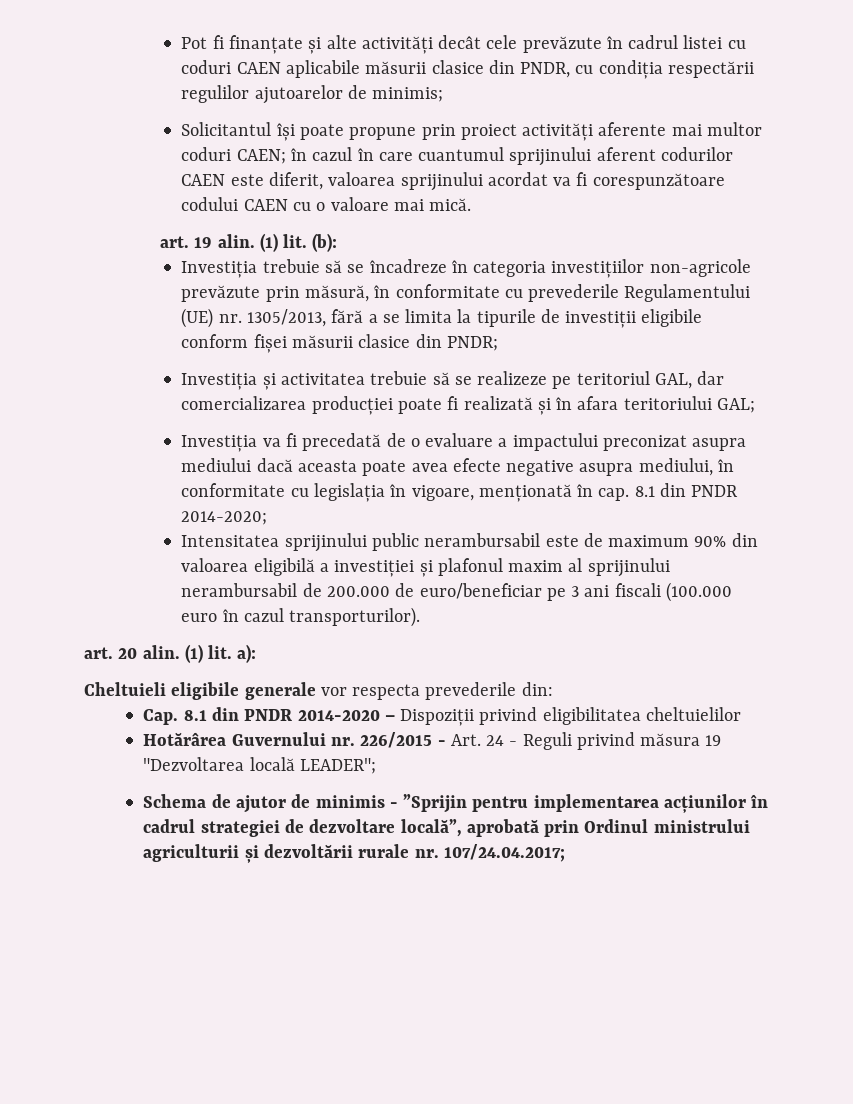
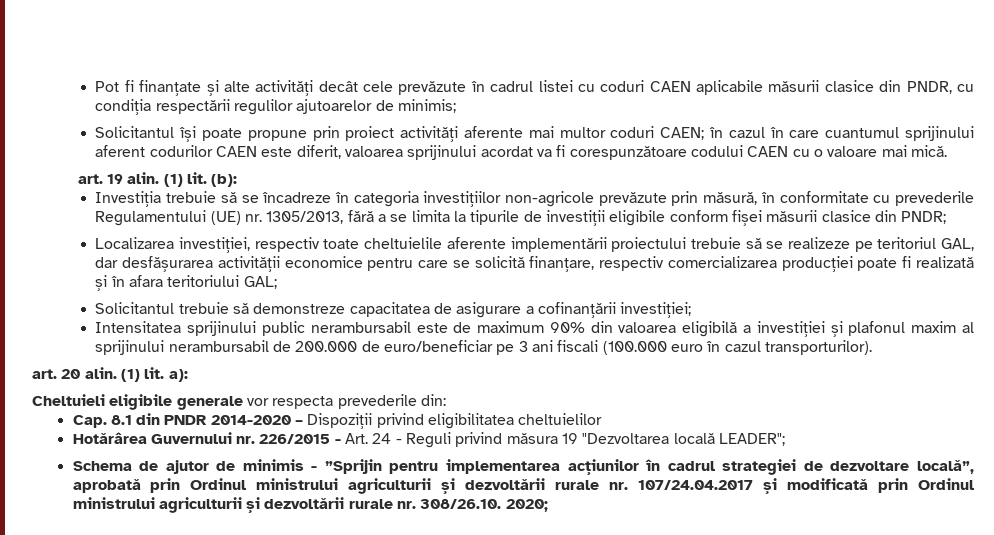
[181,373,366,390] Investiția și activitatea -> [95,237,687,253] Localizarea investiției, respectiv toate cheltuielile aferente implementării proiectului
(725, 378) none -> [122,256,665,272] desfășurarea activității economice pentru care se solicită finanțare, respectiv
[181,433,747,452] [181,458,734,476] [181,483,739,502] [181,511,268,525] Investiția va fi precedată de o evaluare a impactului preconizat asupra mediului dacă aceasta poate avea efecte negative asupra mediului, în conformitate cu legislația în vigoare, menționată în cap. 8.1 din PNDR 2014-2020; -> [95,302,692,318] Solicitantul trebuie să demonstreze capacitatea de asigurare a cofinanțării investiției;
[443,844,565,862] 107/24.04.2017; -> [638,478,974,494] [72,497,548,513] 107/24.04.2017 și modificată prin Ordinul ministrului agriculturii și dezvoltării rurale nr. 308/26.10. 2020;

